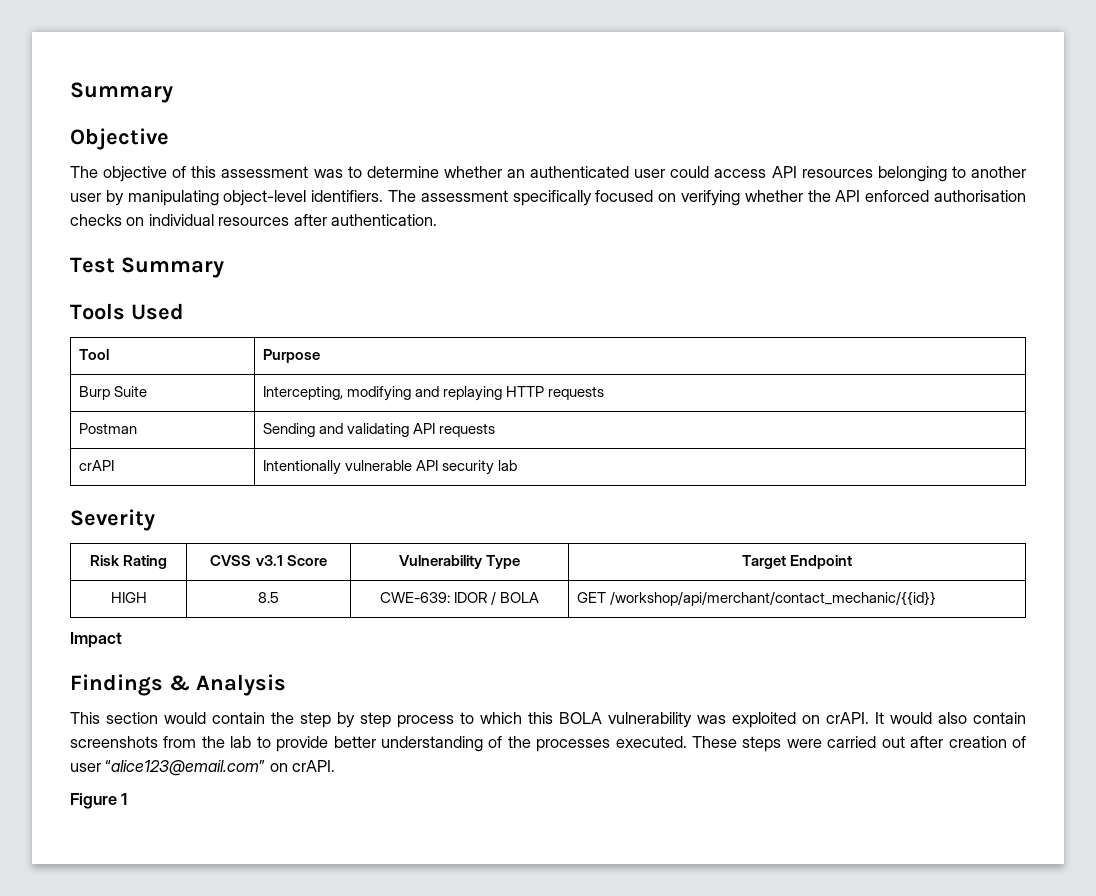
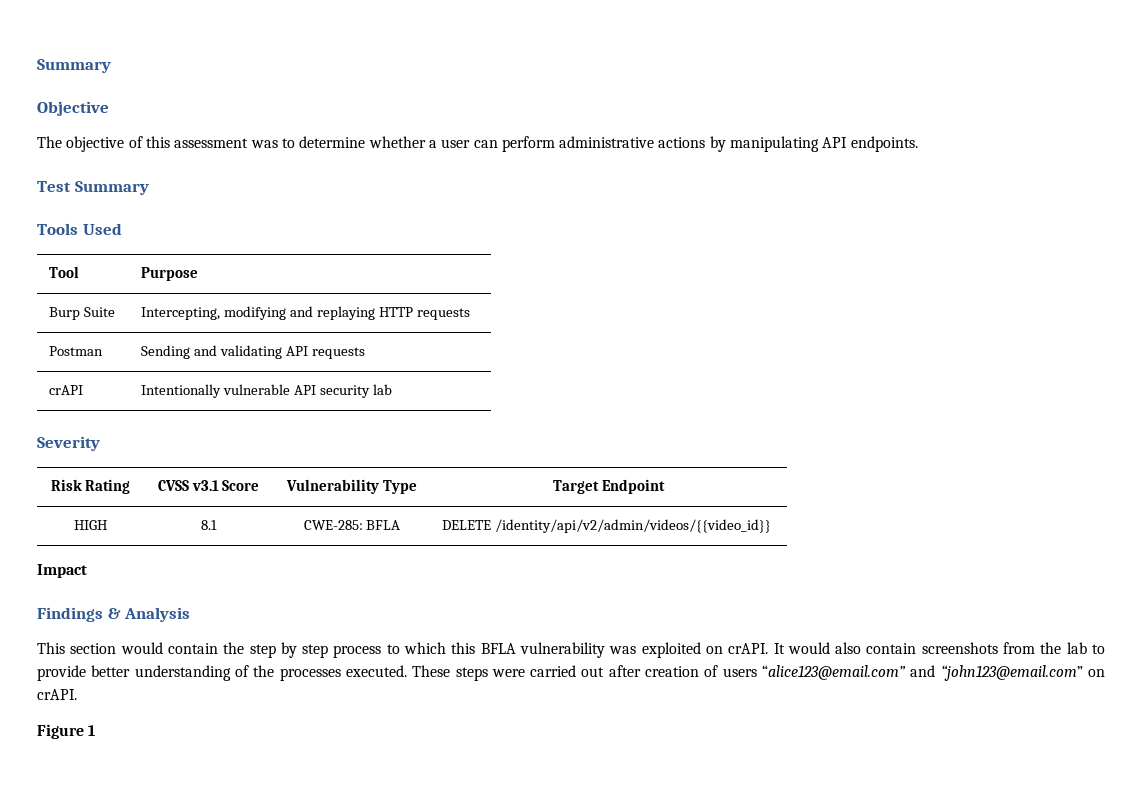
[506,166,1026,182] [70,190,1026,206] [70,214,438,226] an authenticated user could access API resources belonging to another user by manipulating object-level identifiers. The assessment specifically focused on verifying whether the API enforced authorisation checks on individual resources after authentication. -> [428,136,918,152] a user can perform administrative actions by manipulating API endpoints.
[258,592,279,603] [379,591,540,605] [576,591,936,606] 8.5 | CWE-639: IDOR / BOLA | GET /workshop/api/merchant/contact_mechanic/{{id}} -> [200,520,217,530] [303,520,401,530] [442,519,772,533] 8.1 | CWE-285: BFLA | DELETE /identity/api/v2/admin/videos/{{video_id}}
[559,712,602,724] BOLA -> [480,643,516,654] BFLA
[70,760,266,776] user “alice123@email.com” -> [722,665,1083,681] users “alice123@email.com” and “john123@email.com”

